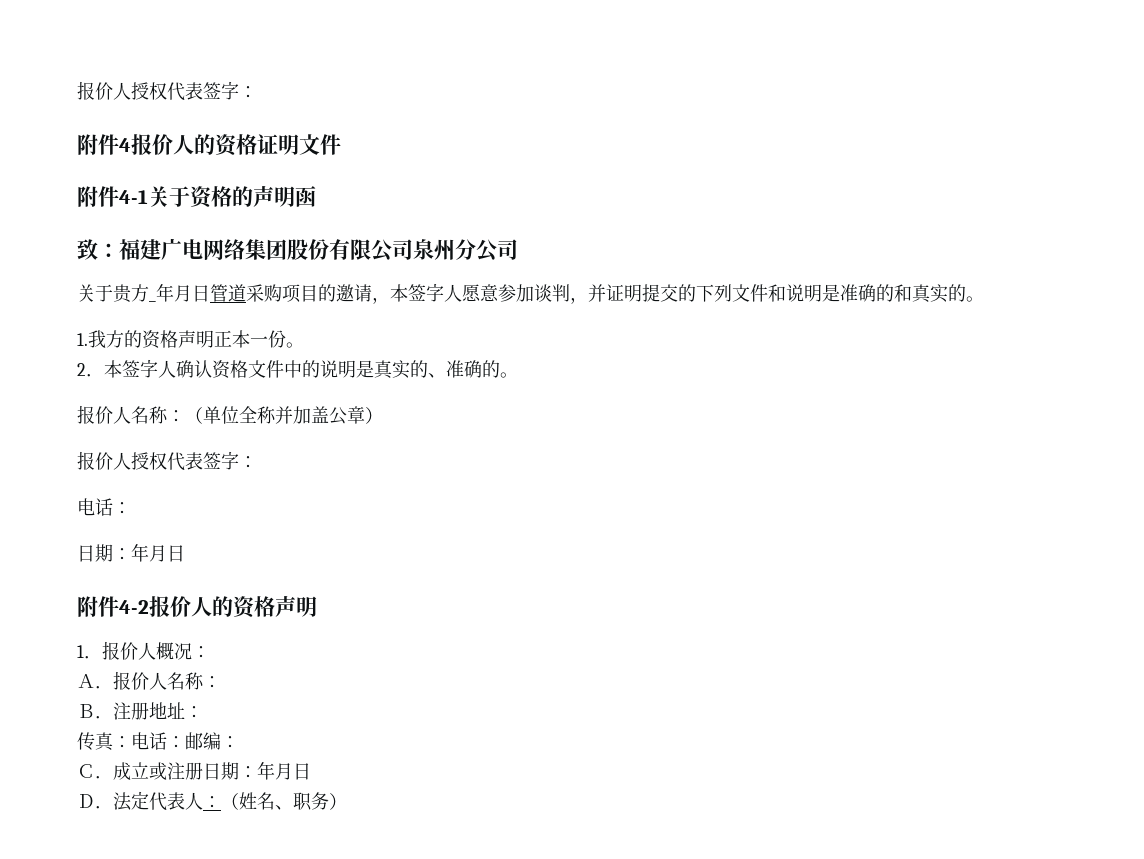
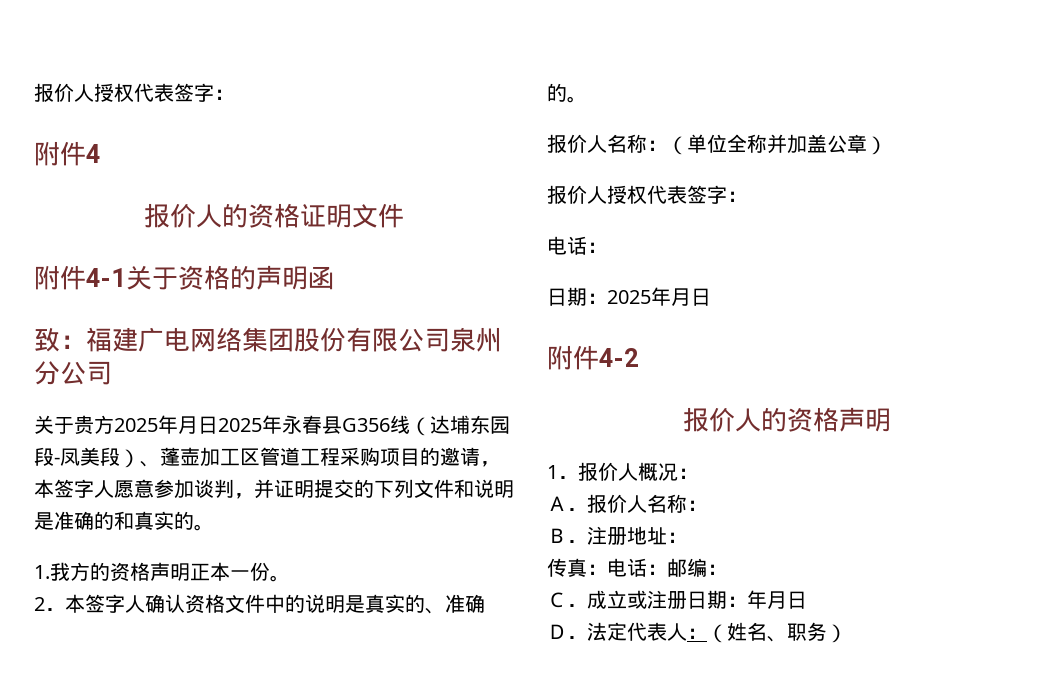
(131, 145) none -> (101, 153) //
[149,283,246,302] _年月日管道 -> [114,415,510,436] [34,447,340,468] 2025年月日2025年永春县G356线（达埔东园段-凤美段）、蓬壶加工区管道工程
(131, 554) none -> [607,290,651,304] 2025
(149, 607) none -> (639, 357) //

